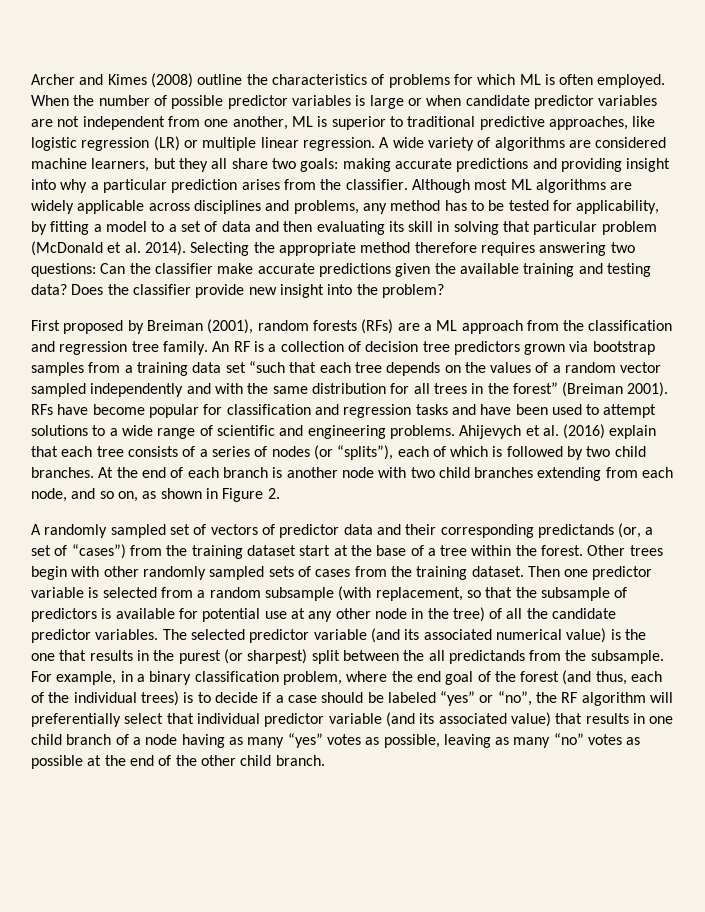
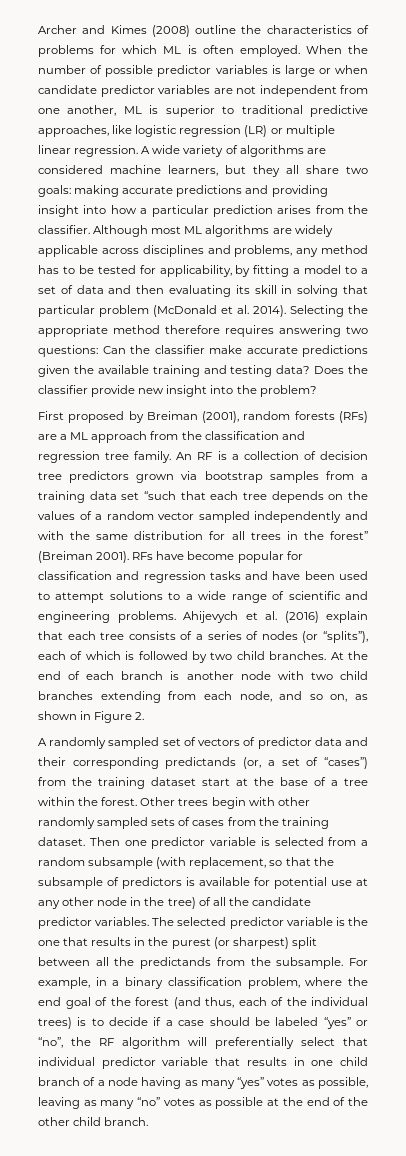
[60,179,88,193] why -> [110,205,137,214] how
[370,628,607,643] (and its associated numerical value) -> (333, 921) none
[403,650,445,661] the all -> [95,957,135,966] all the
[385,712,551,727] (and its associated value) -> (209, 1061) none

